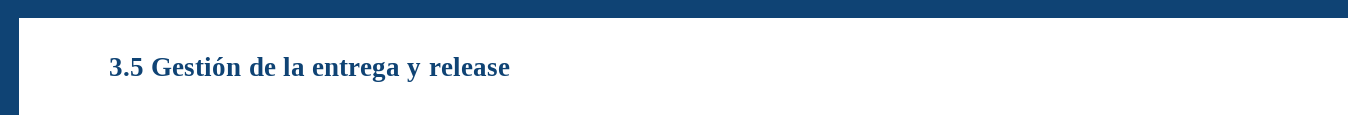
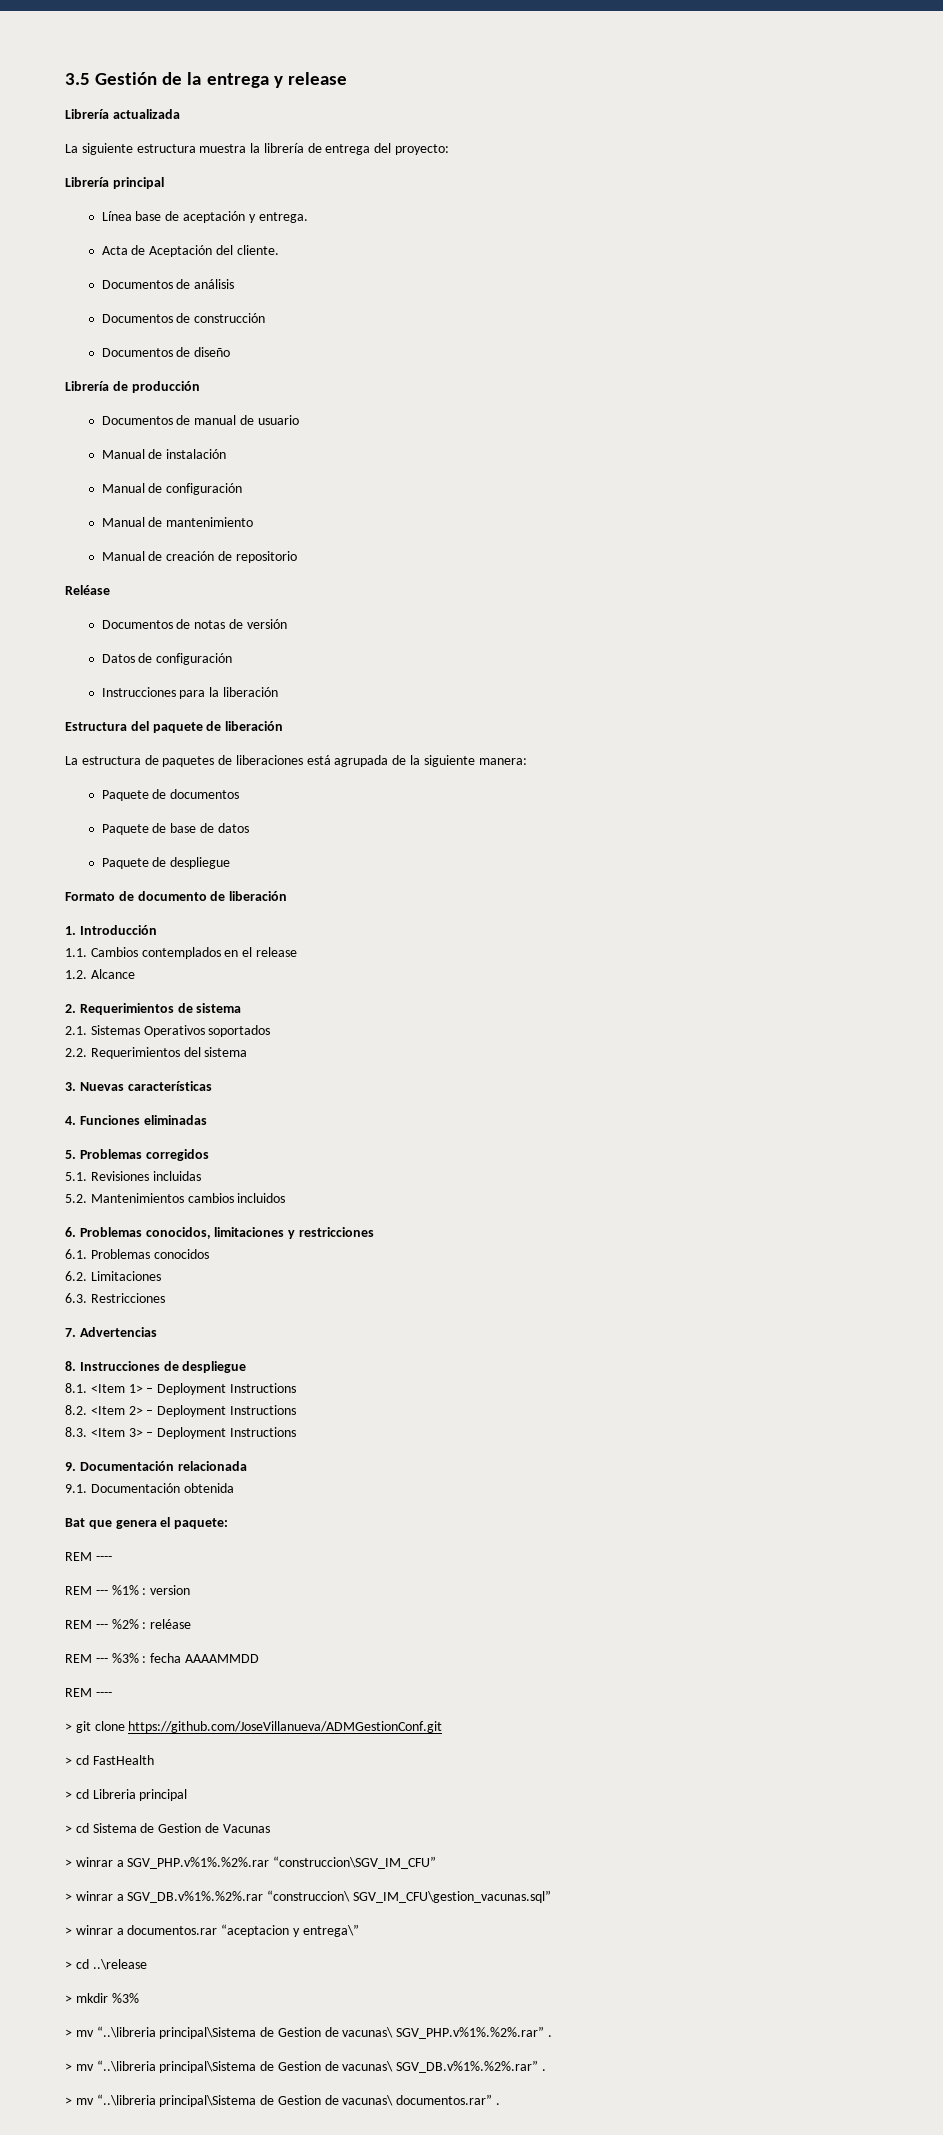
(510, 66) none -> [65,109,180,119] [65,143,450,155] [65,177,164,189] [101,211,308,223] [101,245,279,257] [101,279,235,289] [101,313,266,323] [101,347,231,357] [65,381,200,393] [101,415,299,425] [101,449,227,459] [101,483,243,495] [101,517,254,527] [101,551,297,563] [65,585,110,595] [101,619,287,629] [101,653,233,665] [101,687,278,699] [65,721,284,733] [65,755,527,767] [101,789,240,801] [101,823,249,835] [101,857,231,869] [65,891,288,901] [65,925,157,935] [65,947,297,959] [65,969,135,979] [65,1003,242,1015] [65,1025,271,1037] [65,1047,248,1059] [65,1081,212,1091] [65,1115,207,1125] [65,1149,209,1161] [65,1171,201,1181] [65,1193,286,1203] [65,1227,374,1239] [65,1249,209,1259] [65,1271,161,1281] [65,1293,165,1303] [65,1327,157,1337] [65,1361,247,1373] [65,1383,296,1395] [65,1405,296,1417] [65,1427,296,1439] [65,1461,247,1471] [65,1483,234,1493] [65,1517,229,1529] [65,1552,112,1561] [65,1585,191,1595] [65,1619,192,1629] [65,1653,259,1663] [65,1688,112,1697] [65,1721,443,1733] [65,1755,154,1765] [65,1789,188,1801] [65,1823,270,1833] [65,1856,437,1869] [65,1890,551,1903] [65,1924,359,1937] [65,1959,147,1970] [65,1993,139,2003] [65,2026,553,2039] [65,2060,547,2073] [65,2094,501,2107] // Librería actualizada // La siguiente estructura muestra la librería de entrega del proyecto: // Librería principal // Línea base de aceptación y entrega. // Acta de Aceptación del cliente. // Documentos de análisis // Documentos de construcción // Documentos de diseño // Librería de producción // Documentos de manual de usuario // Manual de instalación // Manual de configuración // Manual de mantenimiento // Manual de creación de repositorio // Reléase // Documentos de notas de versión // Datos de configuración // Instrucciones para la liberación // Estructura del paquete de liberación // La estructura de paquetes de liberaciones está agrupada de la siguiente manera: // Paquete de documentos // Paquete de base de datos // Paquete de despliegue // Formato de documento de liberación // 1. Introducción // 1.1. Cambios contemplados en el release // 1.2. Alcance // 2. Requerimientos de sistema // 2.1. Sistemas Operativos soportados // 2.2. Requerimientos del sistema // 3. Nuevas características // 4. Funciones eliminadas // 5. Problemas corregidos // 5.1. Revisiones incluidas // 5.2. Mantenimientos cambios incluidos // 6. Problemas conocidos, limitaciones y restricciones // 6.1. Problemas conocidos // 6.2. Limitaciones // 6.3. Restricciones // 7. Advertencias // 8. Instrucciones de despliegue // 8.1. <Item 1> – Deployment Instructions // 8.2. <Item 2> – Deployment Instructions // 8.3. <Item 3> – Deployment Instructions // 9. Documentación relacionada // 9.1. Documentación obtenida // Bat que genera el paquete: // REM ---- // REM --- %1% : version // REM --- %2% : reléase // REM --- %3% : fecha AAAAMMDD // REM ---- // > git clone https://github.com/JoseVillanueva/ADMGestionConf.git // > cd FastHealth // > cd Libreria principal // > cd Sistema de Gestion de Vacunas // > winrar a SGV_PHP.v%1%.%2%.rar “construccion\SGV_IM_CFU” // > winrar a SGV_DB.v%1%.%2%.rar “construccion\ SGV_IM_CFU\gestion_vacunas.sql” // > winrar a documentos.rar “aceptacion y entrega\” // > cd ..\release // > mkdir %3% // > mv “..\libreria principal\Sistema de Gestion de vacunas\ SGV_PHP.v%1%.%2%.rar” . // > mv “..\libreria principal\Sistema de Gestion de vacunas\ SGV_DB.v%1%.%2%.rar” . // > mv “..\libreria principal\Sistema de Gestion de vacunas\ documentos.rar” .

